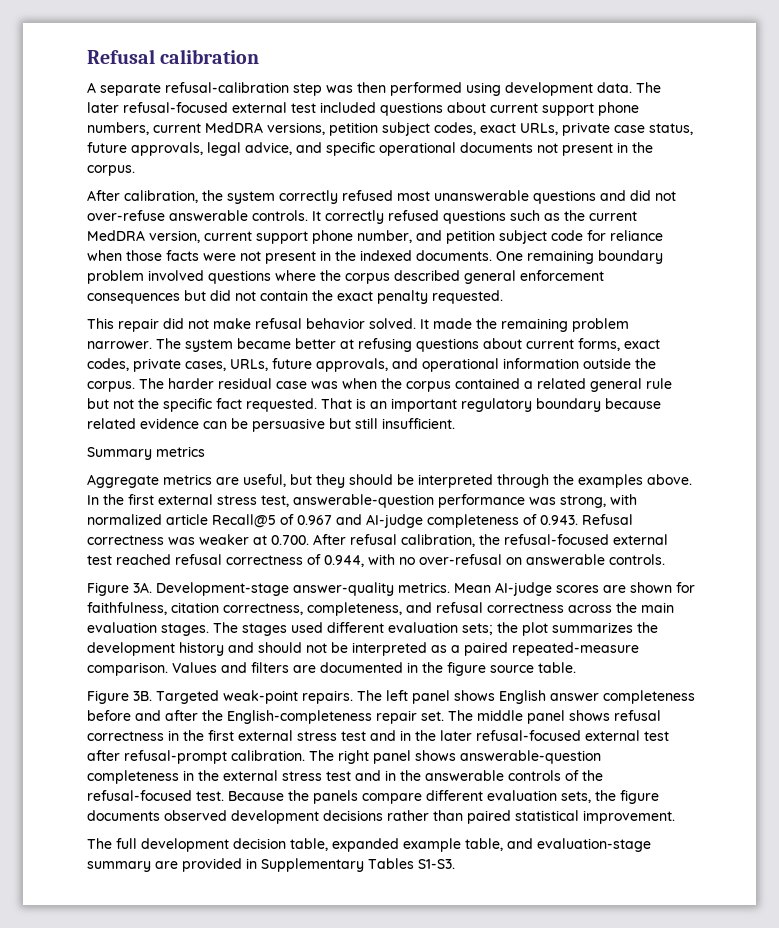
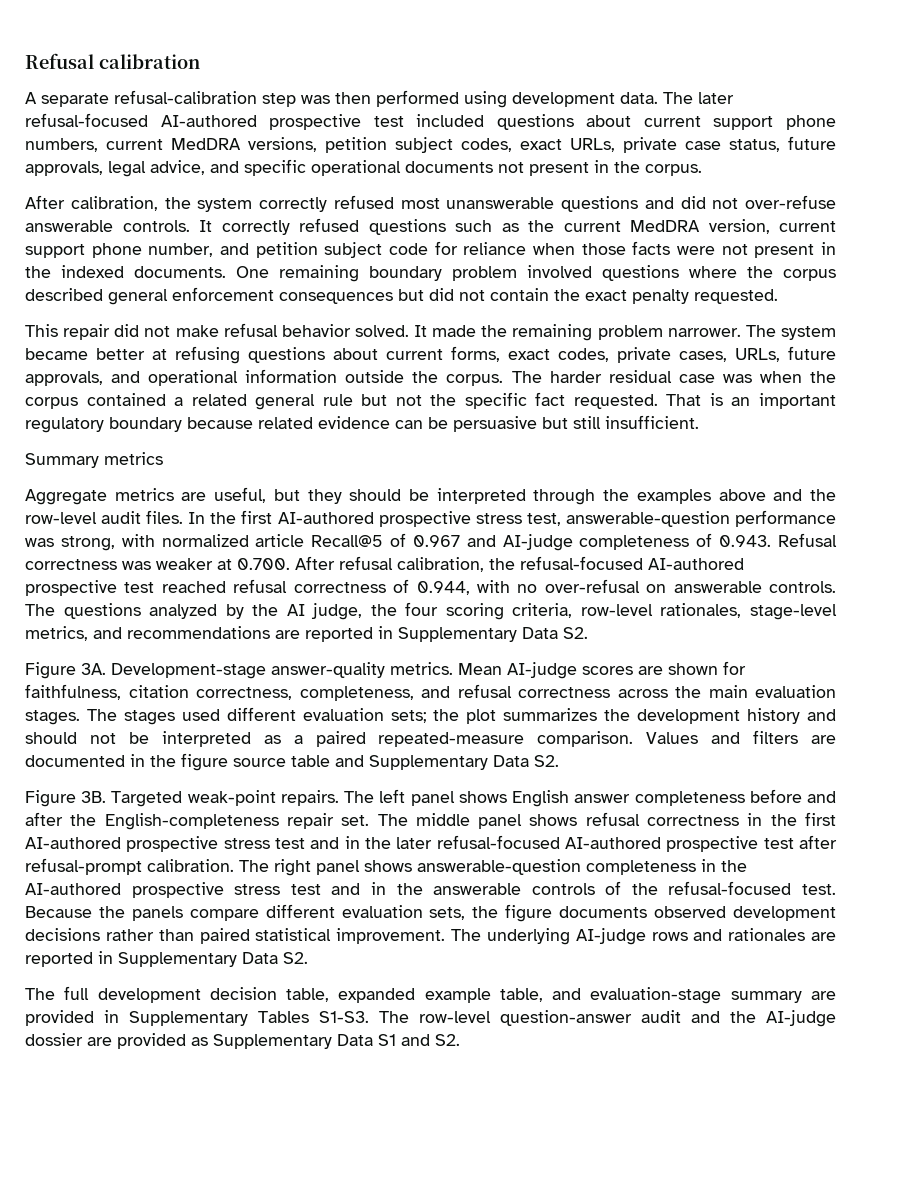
[232,102,287,113] external -> [160,114,362,130] AI-authored prospective
[647,474,692,485] above. -> [718,489,836,501] [25,510,184,524] above and the row-level audit files.
[158,494,213,505] external -> [277,511,471,527] AI-authored prospective
[613,534,668,545] external -> [648,558,744,570] [25,580,117,596] AI-authored prospective
(665, 559) none -> [25,602,838,620] [25,626,588,642] The questions analyzed by the AI judge, the four scoring criteria, row-level rationales, stage-level metrics, and recommendations are reported in Supplementary Data S2.
[538,662,576,673] table. -> [291,755,559,770] table and Supplementary Data S2.
[238,730,293,741] external -> [25,836,219,852] AI-authored prospective
[585,730,640,741] external -> [564,836,759,852] AI-authored prospective
[223,770,278,781] external -> [25,882,224,898] AI-authored prospective
(675, 817) none -> [451,928,837,945] [25,951,308,967] The underlying AI-judge rows and rationales are reported in Supplementary Data S2.
(455, 864) none -> [379,1010,836,1027] [25,1033,460,1049] The row-level question-answer audit and the AI-judge dossier are provided as Supplementary Data S1 and S2.

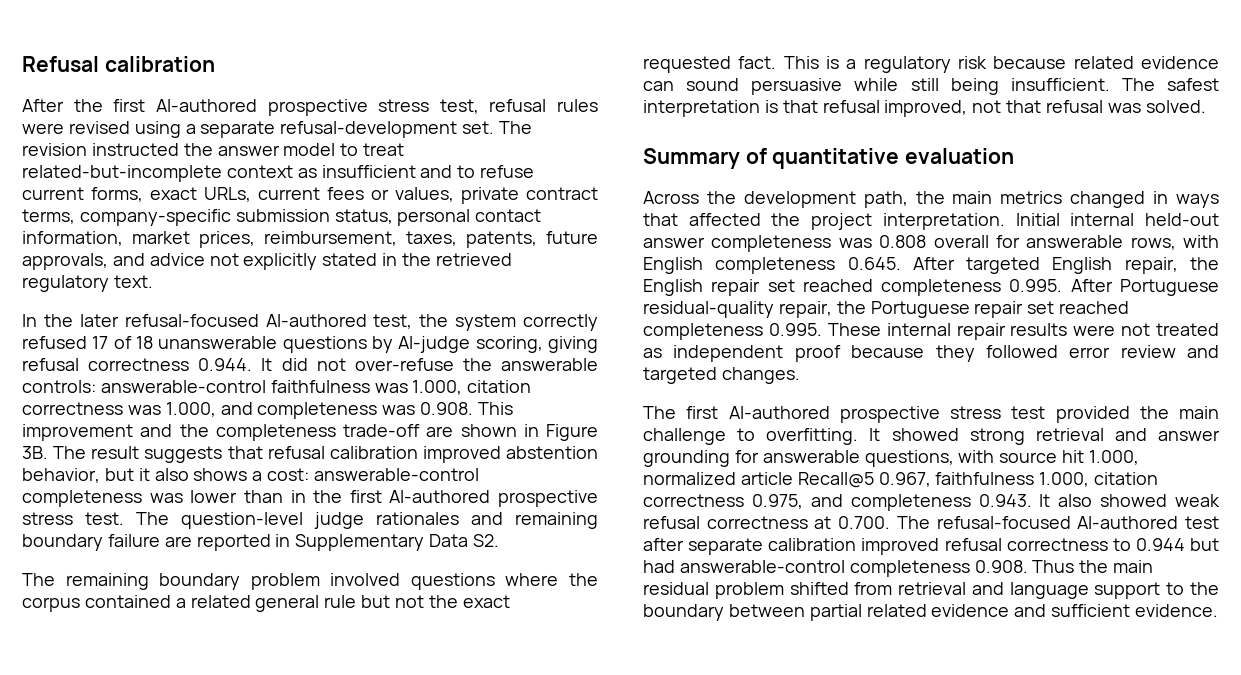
[25,90,734,108] [25,113,836,130] [25,136,836,153] [25,159,702,177] [25,195,836,212] [25,218,836,235] [25,241,836,258] [25,265,269,278] A separate refusal-calibration step was then performed using development data. The later refusal-focused AI-authored prospective test included questions about current support phone numbers, current MedDRA versions, petition subject codes, exact URLs, private case status, future approvals, legal advice, and specific operational documents not present in the corpus. // After calibration, the system correctly refused most unanswerable questions and did not over-refuse answerable controls. It correctly refused questions such as the current MedDRA version, current support phone number, and petition subject code for reliance when those facts were not present in the indexed documents. One -> [22,99,598,116] [22,121,533,138] [22,143,405,156] [22,165,535,182] [22,187,598,204] [22,209,542,226] [22,231,598,248] [22,253,512,270] [22,275,153,292] [22,314,598,331] [22,336,598,353] [22,358,598,371] [22,380,532,395] [22,402,514,419] [22,424,598,441] [22,446,598,463] [22,468,480,483] [22,490,598,507] [22,512,598,529] [22,534,500,551] [22,573,55,586] After the first AI-authored prospective stress test, refusal rules were revised using a separate refusal-development set. The revision instructed the answer model to treat related-but-incomplete context as insufficient and to refuse current forms, exact URLs, current fees or values, private contract terms, company-specific submission status, personal contact information, market prices, reimbursement, taxes, patents, future approvals, and advice not explicitly stated in the retrieved regulatory text. // In the later refusal-focused AI-authored test, the system correctly refused 17 of 18 unanswerable questions by AI-judge scoring, giving refusal correctness 0.944. It did not over-refuse the answerable controls: answerable-control faithfulness was 1.000, citation correctness was 1.000, and completeness was 0.908. This improvement and the completeness trade-off are shown in Figure 3B. The result suggests that refusal calibration improved abstention behavior, but it also shows a cost: answerable-control completeness was lower than in the first AI-authored prospective stress test. The question-level judge rationales and remaining boundary failure are reported in Supplementary Data S2. // The
[25,287,778,305] [25,323,836,341] [25,346,836,364] [25,369,837,386] [25,397,78,409] described general enforcement consequences but did not contain the exact penalty requested. // This repair did not make refusal behavior solved. It made the remaining problem narrower. The system became better at refusing questions about current forms, exact codes, private cases, URLs, future approvals, and operational information outside the corpus. The harder residual case was when the corpus -> (80, 604) none
[464,392,836,409] [25,415,699,433] [25,452,163,468] [25,487,836,505] [25,510,836,527] [25,533,837,551] [25,556,744,572] [25,579,836,596] [25,602,838,620] [25,626,588,642] [25,661,746,679] [25,684,836,701] [25,707,836,725] [25,730,836,747] [25,753,559,771] [25,789,837,807] [25,812,797,830] specific fact requested. That is an important regulatory boundary because related evidence can be persuasive but still insufficient. // Summary metrics // Aggregate metrics are useful, but they should be interpreted through the examples above and the row-level audit files. In the first AI-authored prospective stress test, answerable-question performance was strong, with normalized article Recall@5 of 0.967 and AI-judge completeness of 0.943. Refusal correctness was weaker at 0.700. After refusal calibration, the refusal-focused AI-authored prospective test reached refusal correctness of 0.944, with no over-refusal on answerable controls. The questions analyzed by the AI judge, the four scoring criteria, row-level rationales, stage-level metrics, and recommendations are reported in Supplementary Data S2. // Figure 3A. Development-stage answer-quality metrics. Mean AI-judge scores are shown for faithfulness, citation correctness, completeness, and refusal correctness across the main evaluation stages. The stages used different evaluation sets; the plot summarizes the development history and should not be interpreted as a paired repeated-measure comparison. Values and filters are documented in the figure source table and Supplementary Data S2. // Figure 3B. Targeted weak-point repairs. The left panel shows English answer completeness before and after the English-completeness repair set. The middle panel shows refusal correctness in the -> [462,595,510,608] [643,56,1219,73] [643,78,1219,95] [643,100,1206,117] [643,148,1015,169] [643,191,1219,208] [643,213,1219,230] [643,235,1219,252] [643,257,1219,274] [643,279,1219,296] [643,301,1130,318] [643,323,1219,340] [643,345,1219,362] [643,367,800,384] [643,406,676,419] exact requested fact. This is a regulatory risk because related evidence can sound persuasive while still being insufficient. The safest interpretation is that refusal improved, not that refusal was solved. // Summary of quantitative evaluation // Across the development path, the main metrics changed in ways that affected the project interpretation. Initial internal held-out answer completeness was 0.808 overall for answerable rows, with English completeness 0.645. After targeted English repair, the English repair set reached completeness 0.995. After Portuguese residual-quality repair, the Portuguese repair set reached completeness 0.995. These internal repair results were not treated as independent proof because they followed error review and targeted changes. // The
[310,835,759,852] and in the later refusal-focused AI-authored prospective -> [1055,406,1219,423] [643,428,1220,445] [643,450,1140,467] [643,472,1159,488] [643,494,1220,511] [643,516,1179,529] provided the main challenge to overfitting. It showed strong retrieval and answer grounding for answerable questions, with source hit 1.000, normalized article Recall@5 0.967, faithfulness 1.000, citation correctness 0.975, and completeness 0.943. It also showed weak refusal correctness at 0.700. The refusal-focused AI-authored
[25,858,747,876] [25,881,836,898] [25,904,836,922] [25,928,837,945] [25,951,308,967] [25,986,836,1004] [25,1010,836,1027] [25,1033,460,1049] refusal-prompt calibration. The right panel shows answerable-question completeness in the AI-authored prospective stress test and in the answerable controls of the refusal-focused test. Because the panels compare different evaluation sets, the figure documents observed development decisions rather than paired statistical improvement. The underlying AI-judge rows and rationales are reported in Supplementary Data S2. // The full development decision table, expanded example table, and evaluation-stage summary are provided in Supplementary Tables S1-S3. The row-level question-answer audit and the AI-judge dossier are provided as Supplementary Data S1 and S2. -> [688,538,1219,555] [643,560,1154,577] [643,582,1219,599] [643,604,1219,621] separate calibration improved refusal correctness to 0.944 but had answerable-control completeness 0.908. Thus the main residual problem shifted from retrieval and language support to the boundary between partial related evidence and sufficient evidence.

